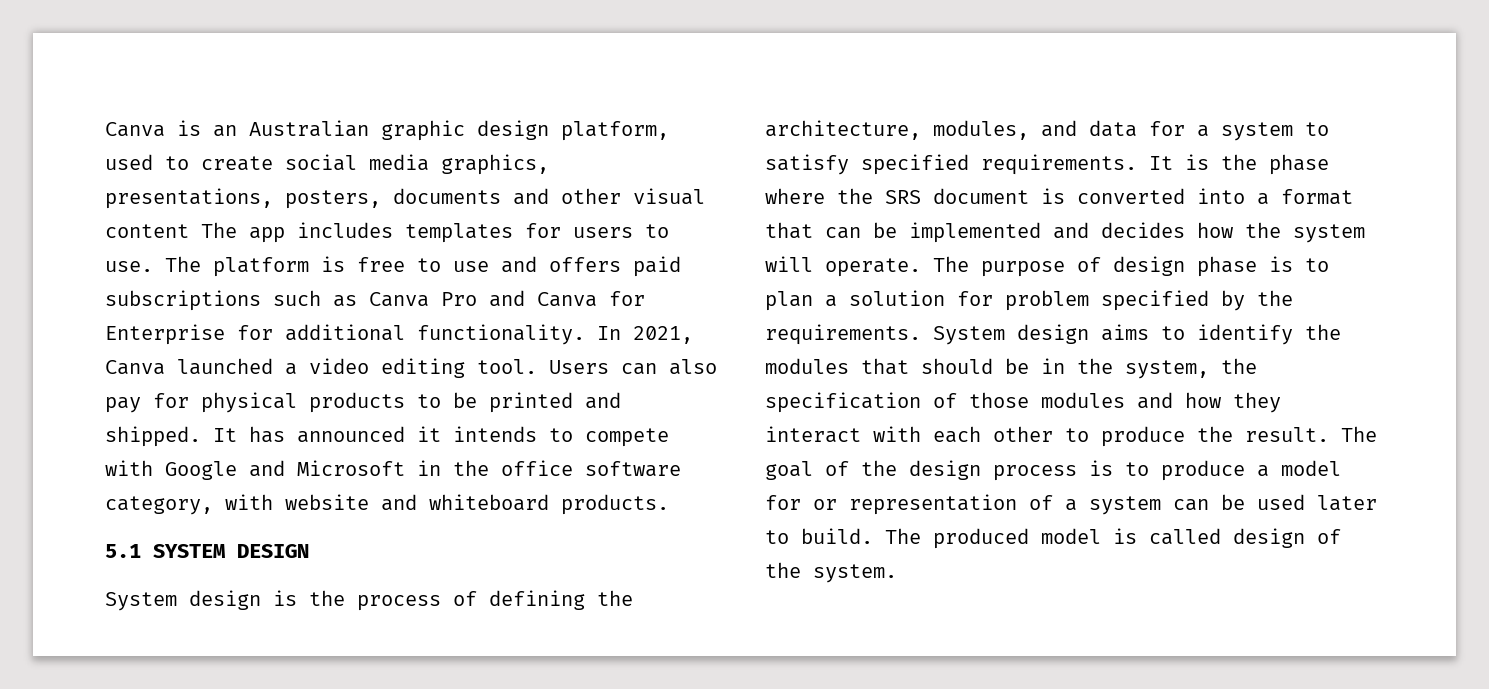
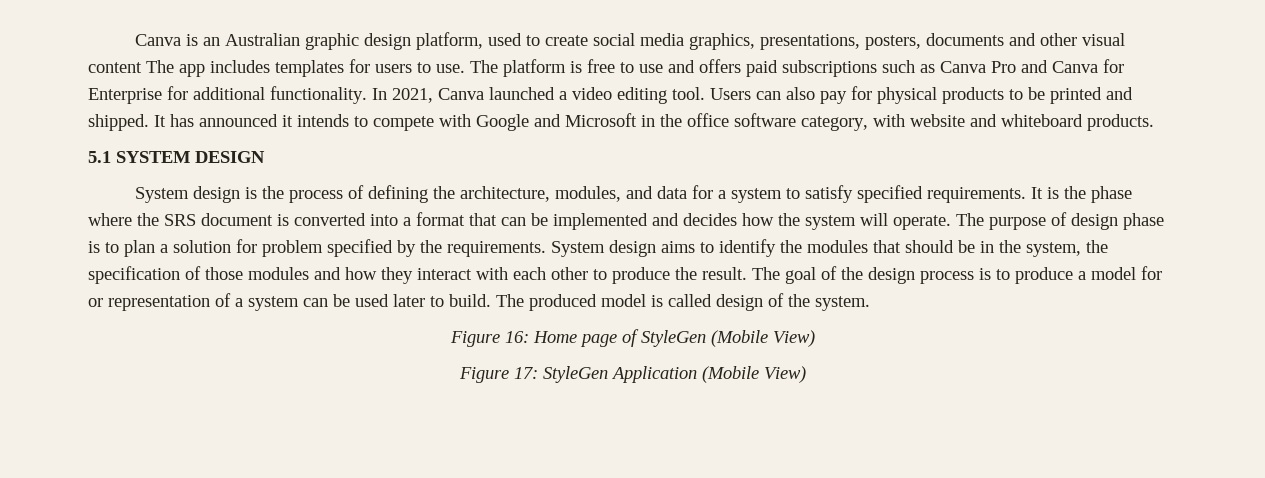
(897, 573) none -> [449,329,815,347] [458,366,806,383] // Figure 16: Home page of StyleGen (Mobile View) // Figure 17: StyleGen Application (Mobile View)

